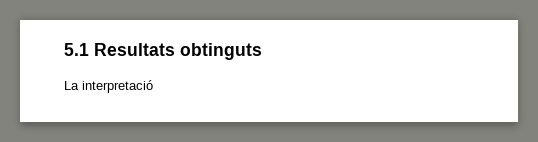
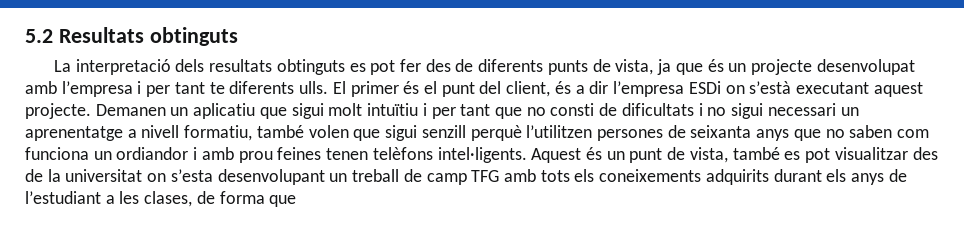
[64,43,89,56] 5.1 -> [25,29,53,43] 5.2
(153, 86) none -> [175,59,915,75] [25,81,923,97] [25,103,859,119] [25,125,930,141] [25,147,938,163] [25,169,907,185] [25,191,297,207] dels resultats obtinguts es pot fer des de diferents punts de vista, ja que és un projecte desenvolupat amb l’empresa i per tant te diferents ulls. El primer és el punt del client, és a dir l’empresa ESDi on s’està executant aquest projecte. Demanen un aplicatiu que sigui molt intuïtiu i per tant que no consti de dificultats i no sigui necessari un aprenentatge a nivell formatiu, també volen que sigui senzill perquè l’utilitzen persones de seixanta anys que no saben com funciona un ordiandor i amb prou feines tenen telèfons intel·ligents. Aquest és un punt de vista, també es pot visualitzar des de la universitat on s’esta desenvolupant un treball de camp TFG amb tots els coneixements adquirits durant els anys de l’estudiant a les clases, de forma que

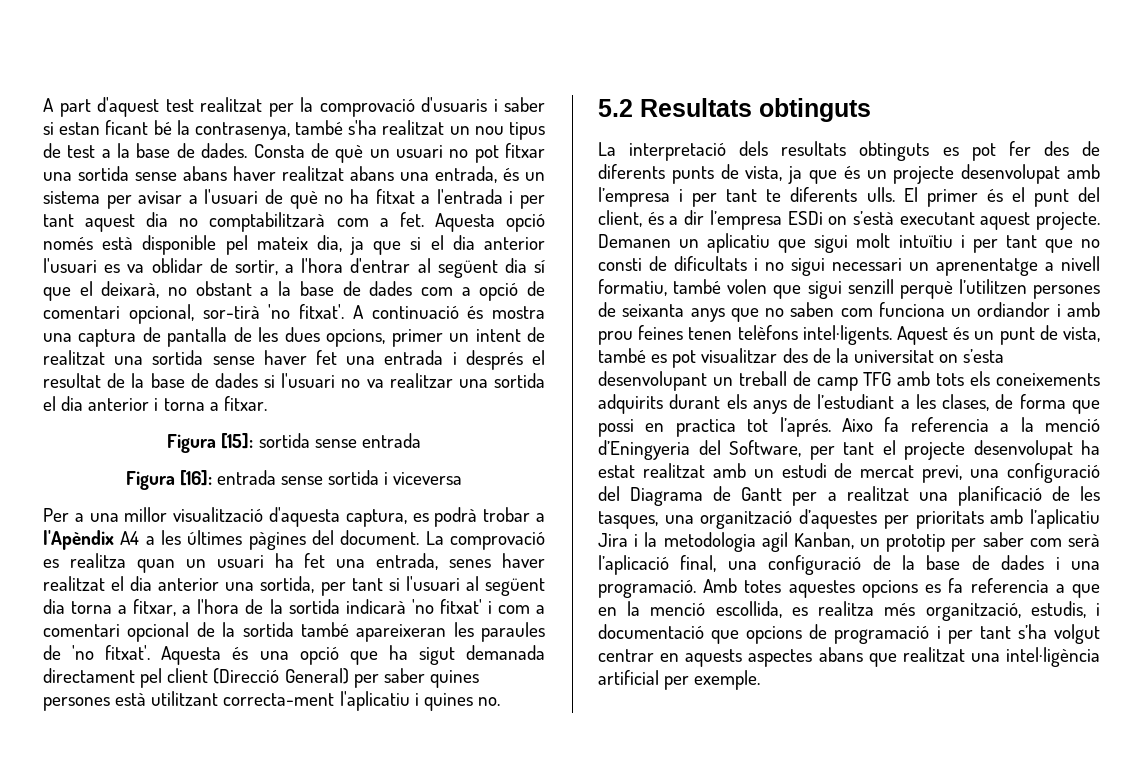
(25, 36) none -> [43,97,545,117] [43,120,545,140] [43,143,545,163] [43,166,545,183] [43,189,546,209] [43,212,545,232] [43,235,545,255] [43,258,545,278] [43,281,545,301] [43,304,545,324] [43,327,545,347] [43,350,545,370] [43,373,545,388] [43,396,267,411] [167,433,421,453] [125,470,463,490] [43,507,545,527] [43,530,545,550] [43,553,545,573] [43,576,545,596] [43,599,545,616] [43,622,545,642] [43,645,545,665] [43,668,479,688] [43,691,500,711] A part d'aquest test realitzat per la comprovació d'usuaris i saber si estan ficant bé la contrasenya, també s'ha realitzat un nou tipus de test a la base de dades. Consta de què un usuari no pot fitxar una sortida sense abans haver realitzat abans una entrada, és un sistema per avisar a l'usuari de què no ha fitxat a l'entrada i per tant aquest dia no comptabilitzarà com a fet. Aquesta opció només està disponible pel mateix dia, ja que si el dia anterior l'usuari es va oblidar de sortir, a l'hora d'entrar al següent dia sí que el deixarà, no obstant a la base de dades com a opció de comentari opcional, sor-tirà 'no fitxat'. A continuació és mostra una captura de pantalla de les dues opcions, primer un intent de realitzat una sortida sense haver fet una entrada i després el resultat de la base de dades si l'usuari no va realitzar una sortida el dia anterior i torna a fitxar. // Figura [15]: sortida sense entrada // Figura [16]: entrada sense sortida i viceversa // Per a una millor visualització d'aquesta captura, es podrà trobar a l'Apèndix A4 a les últimes pàgines del document. La comprovació es realitza quan un usuari ha fet una entrada, senes haver realitzat el dia anterior una sortida, per tant si l'usuari al següent dia torna a fitxar, a l'hora de la sortida indicarà 'no fitxat' i com a comentari opcional de la sortida també apareixeran les paraules de 'no fitxat'. Aquesta és una opció que ha sigut demanada directament pel client (Direcció General) per saber quines persones està utilitzant correcta-ment l'aplicatiu i quines no. //
(297, 201) none -> [598,417,1100,437] [598,440,1100,460] [598,463,1100,483] [598,486,1100,506] [598,509,1100,529] [598,532,1100,552] [598,555,1100,575] [598,578,1100,598] [598,601,1100,621] [598,624,1100,644] [598,647,1101,667] [598,670,761,690] possi en practica tot l’aprés. Aixo fa referencia a la menció d’Eningyeria del Software, per tant el projecte desenvolupat ha estat realitzat amb un estudi de mercat previ, una configuració del Diagrama de Gantt per a realitzat una planificació de les tasques, una organització d’aquestes per prioritats amb l’aplicatiu Jira i la metodologia agil Kanban, un prototip per saber com serà l’aplicació final, una configuració de la base de dades i una programació. Amb totes aquestes opcions es fa referencia a que en la menció escollida, es realitza més organització, estudis, i documentació que opcions de programació i per tant s’ha volgut centrar en aquests aspectes abans que realitzat una intel·ligència artificial per exemple.

